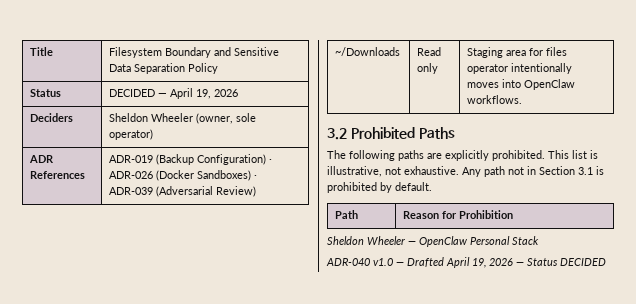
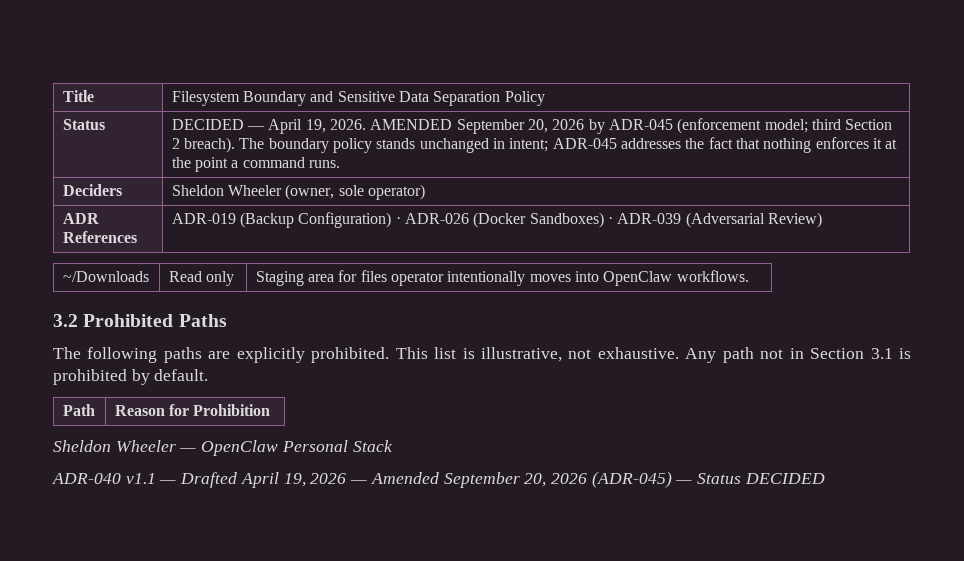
[214,89,239,97] 2026 -> [330,118,893,134] [171,137,898,153] [171,157,341,172] 2026. AMENDED September 20, 2026 by ADR-045 (enforcement model; third Section 2 breach). The boundary policy stands unchanged in intent; ADR-045 addresses the fact that nothing enforces it at the point a command runs.
[373,258,393,266] v1.0 -> [125,473,156,484] v1.1
(524, 264) none -> [370,471,693,488] Amended September 20, 2026 (ADR-045) —

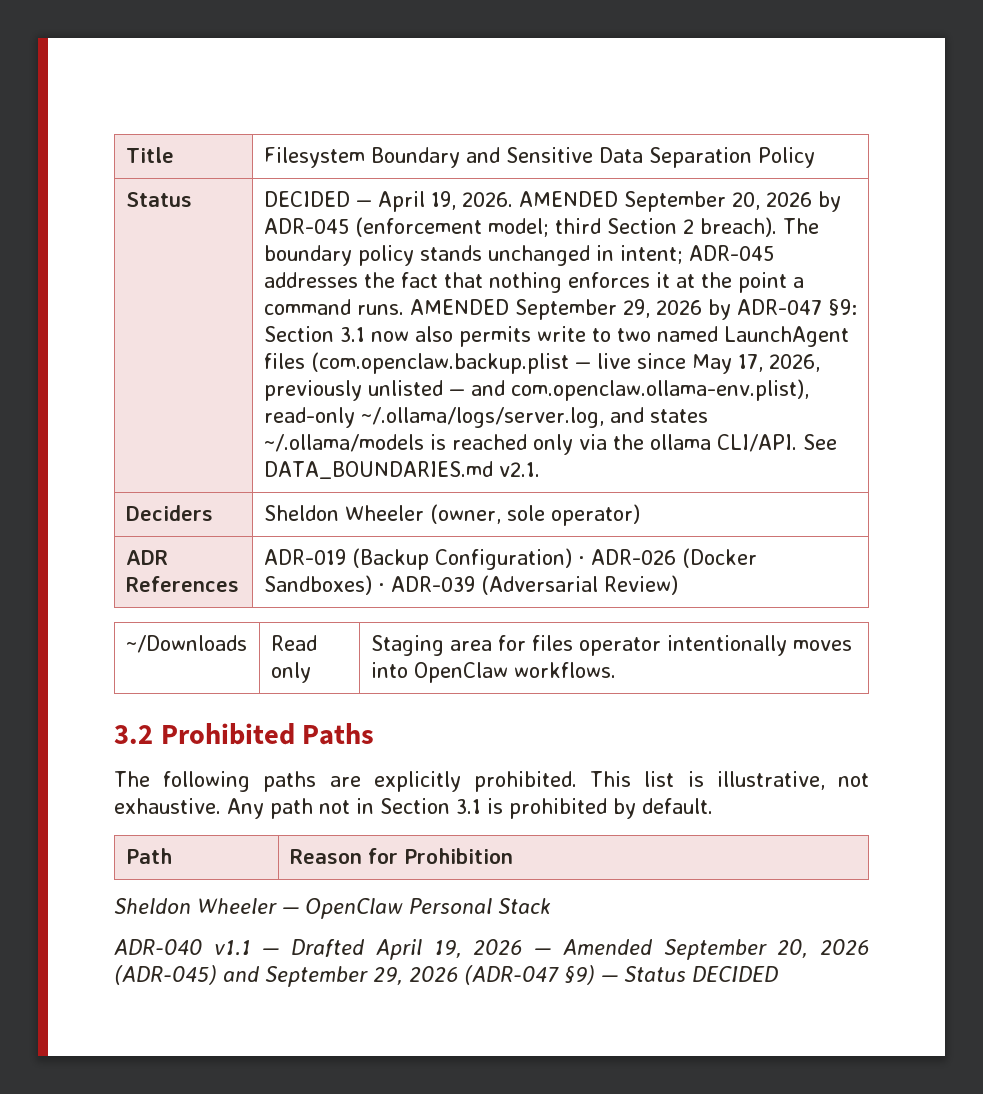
(341, 164) none -> [409,299,857,320] [263,326,849,347] [263,352,820,374] [263,379,809,401] [263,407,708,428] [263,434,837,455] [263,461,540,479] AMENDED September 29, 2026 by ADR-047 §9: Section 3.1 now also permits write to two named LaunchAgent files (com.openclaw.backup.plist — live since May 17, 2026, previously unlisted — and com.openclaw.ollama-env.plist), read-only ~/.ollama/logs/server.log, and states ~/.ollama/models is reached only via the ollama CLI/API. See DATA_BOUNDARIES.md v2.1.
(672, 479) none -> [223,965,595,987] and September 29, 2026 (ADR-047 §9)

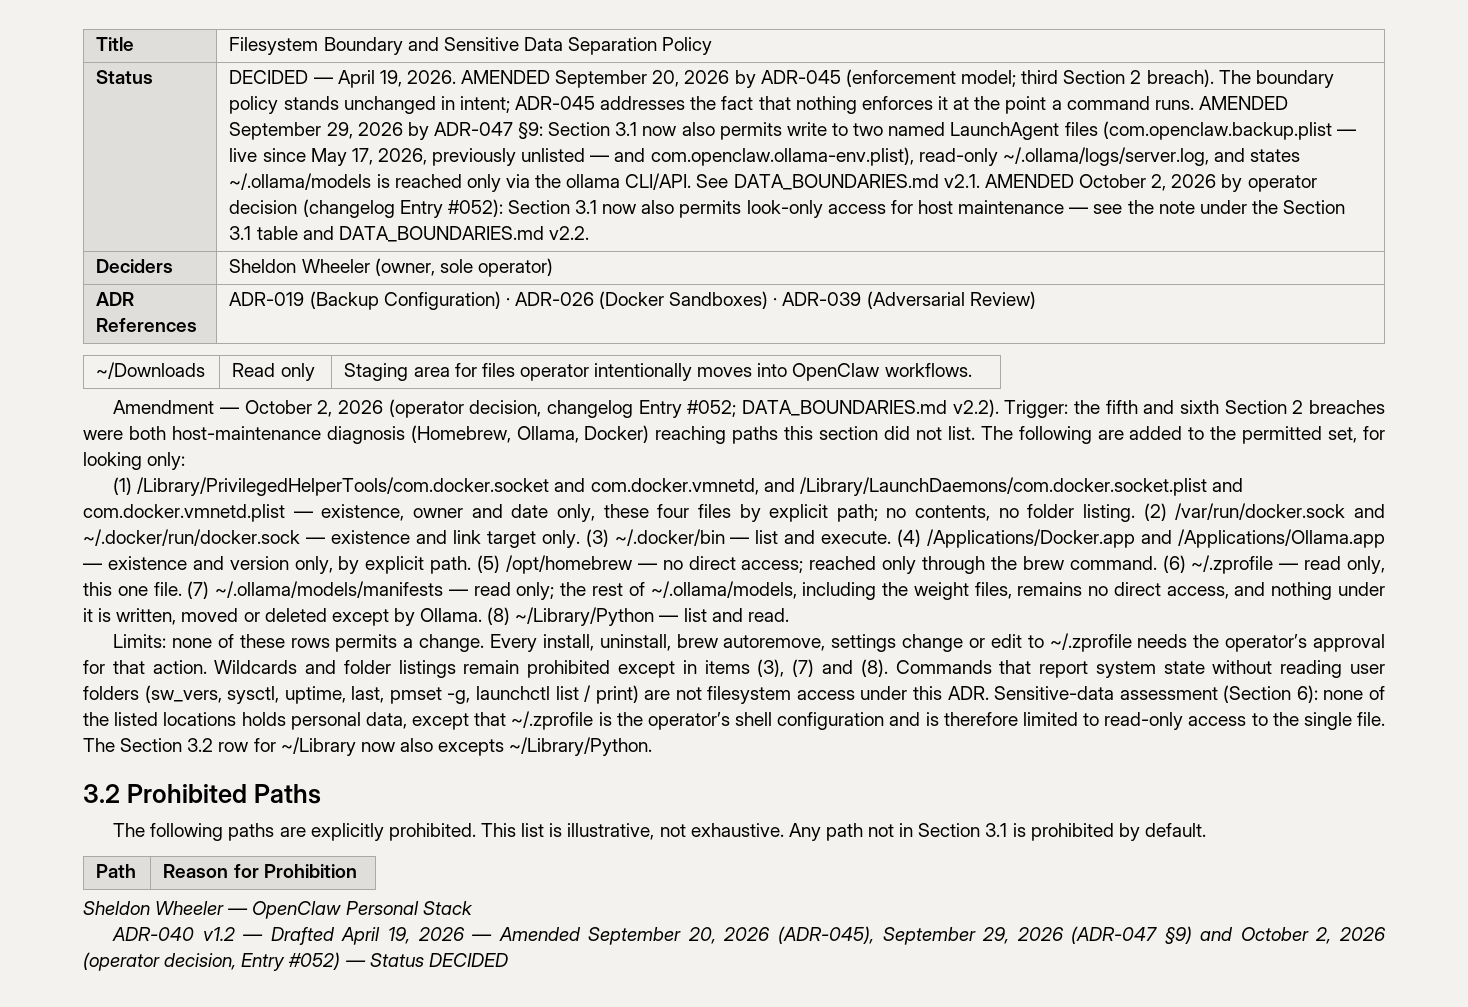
(540, 469) none -> [984,174,1317,192] [229,199,1346,218] [229,226,589,242] AMENDED October 2, 2026 by operator decision (changelog Entry #052): Section 3.1 now also permits look-only access for host maintenance — see the note under the Section 3.1 table and DATA_BOUNDARIES.md v2.2.
(616, 670) none -> [113,399,1385,418] [83,425,1386,444] [83,452,186,470] [113,477,1243,496] [83,503,1385,522] [83,529,1385,548] [83,555,1385,574] [83,581,1385,600] [83,607,789,626] [113,633,1385,652] [83,659,1385,678] [83,685,1385,704] [83,711,1385,730] [83,737,653,756] // Amendment — October 2, 2026 (operator decision, changelog Entry #052; DATA_BOUNDARIES.md v2.2). Trigger: the fifth and sixth Section 2 breaches were both host-maintenance diagnosis (Homebrew, Ollama, Docker) reaching paths this section did not list. The following are added to the permitted set, for looking only: // (1) /Library/PrivilegedHelperTools/com.docker.socket and com.docker.vmnetd, and /Library/LaunchDaemons/com.docker.socket.plist and com.docker.vmnetd.plist — existence, owner and date only, these four files by explicit path; no contents, no folder listing. (2) /var/run/docker.sock and ~/.docker/run/docker.sock — existence and link target only. (3) ~/.docker/bin — list and execute. (4) /Applications/Docker.app and /Applications/Ollama.app — existence and version only, by explicit path. (5) /opt/homebrew — no direct access; reached only through the brew command. (6) ~/.zprofile — read only, this one file. (7) ~/.ollama/models/manifests — read only; the rest of ~/.ollama/models, including the weight files, remains no direct access, and nothing under it is written, moved or deleted except by Ollama. (8) ~/Library/Python — list and read. // Limits: none of these rows permits a change. Every install, uninstall, brew autoremove, settings change or edit to ~/.zprofile needs the operator’s approval for that action. Wildcards and folder listings remain prohibited except in items (3), (7) and (8). Commands that report system state without reading user folders (sw_vers, sysctl, uptime, last, pmset -g, launchctl list / print) are not filesystem access under this ADR. Sensitive-data assessment (Section 6): none of the listed locations holds personal data, except that ~/.zprofile is the operator’s shell configuration and is therefore limited to read-only access to the single file. The Section 3.2 row for ~/Library now also excepts ~/Library/Python.
[213,940,251,956] v1.1 -> [202,927,235,941] v1.2
[114,965,259,985] (ADR-045) and -> [777,926,874,944] (ADR-045),
(595, 975) none -> [1200,927,1386,944] [83,952,341,971] and October 2, 2026 (operator decision, Entry #052)

